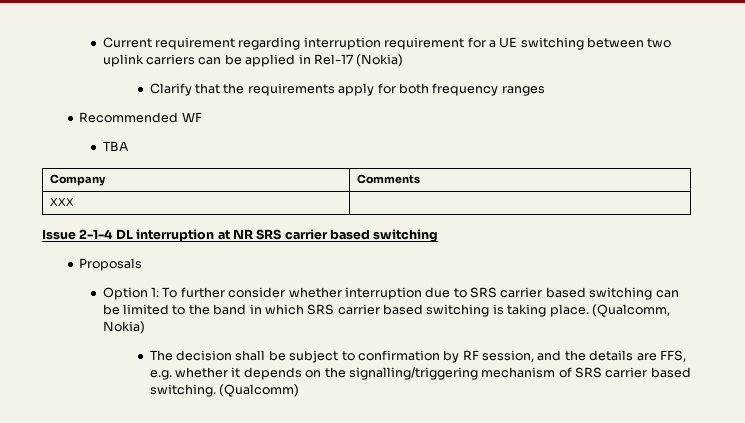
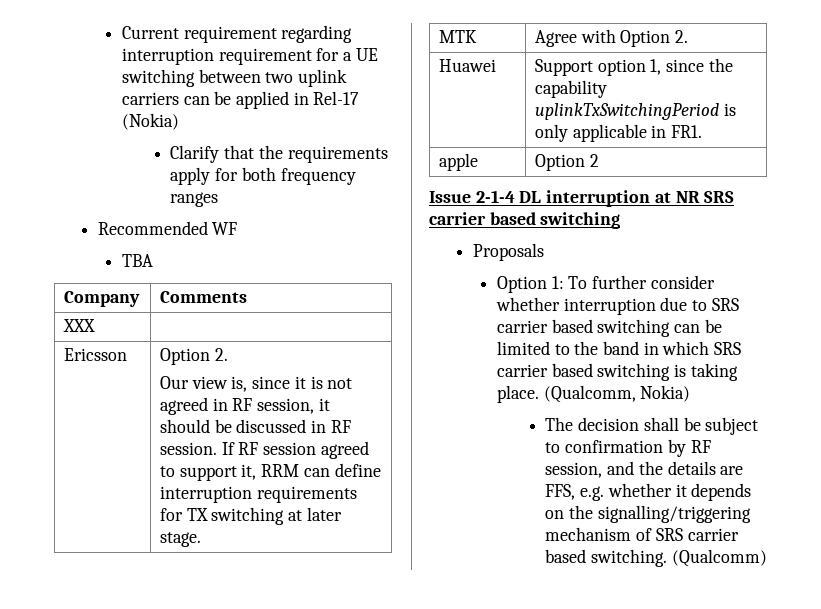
(75, 201) none -> [64,348,128,361] [160,348,228,365] [160,376,353,392] [160,397,330,415] [160,419,351,433] [160,441,369,459] [160,463,381,481] [160,486,357,503] [160,507,342,525] [160,532,202,547] [439,30,478,43] [535,29,689,47] [439,59,497,72] [535,58,733,76] [535,80,608,98] [535,103,736,120] [535,124,703,142] [439,153,479,171] [535,154,599,171] // Ericsson | Option 2. // Our view is, since it is not agreed in RF session, it should be discussed in RF session. If RF session agreed to support it, RRM can define interruption requirements for TX switching at later stage. // MTK | Agree with Option 2. // Huawei | Support option 1, since the capability uplinkTxSwitchingPeriod is only applicable in FR1. // apple | Option 2

